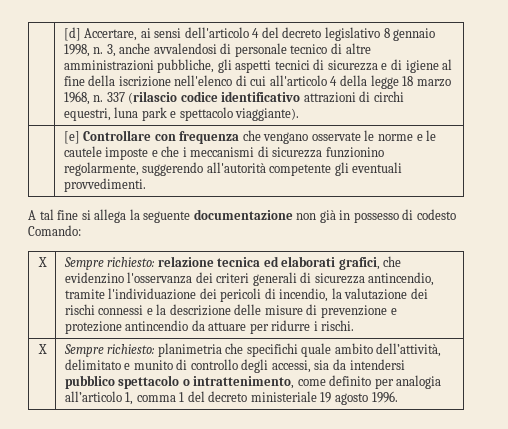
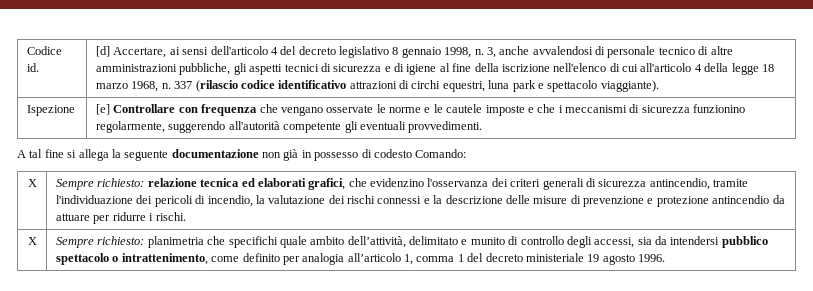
(63, 34) none -> [26,46,62,55] [26,63,39,72] Codice id.
(300, 114) none -> [26,105,75,116] Ispezione

